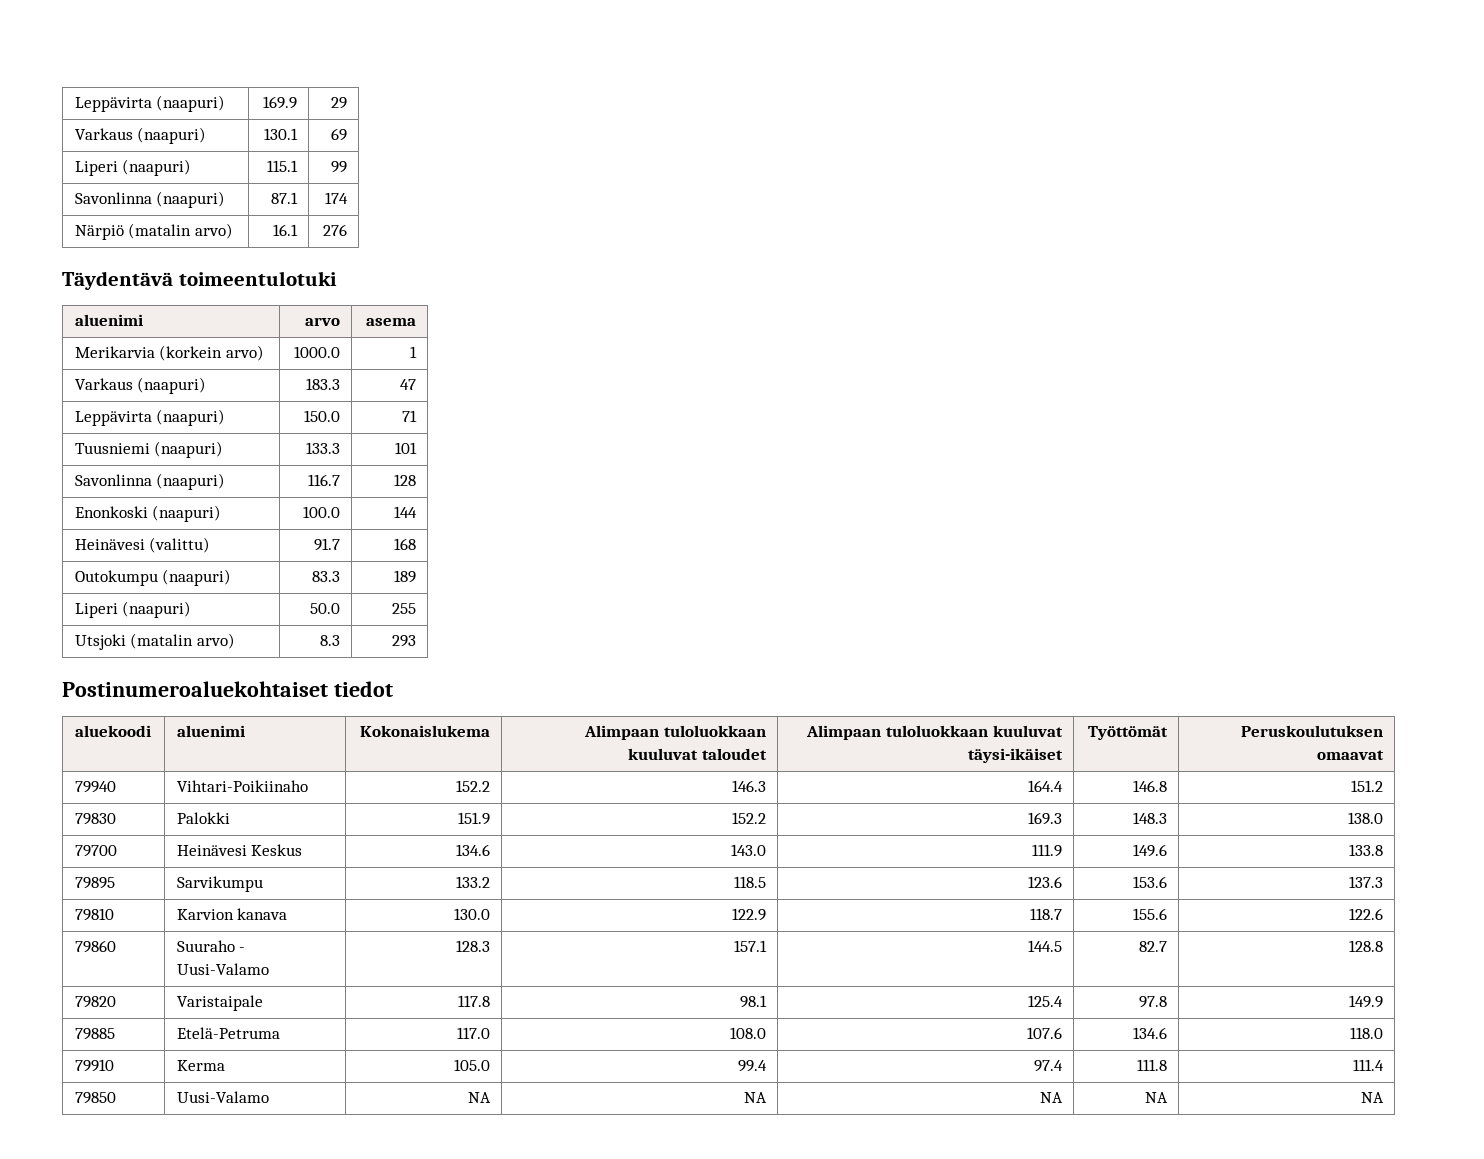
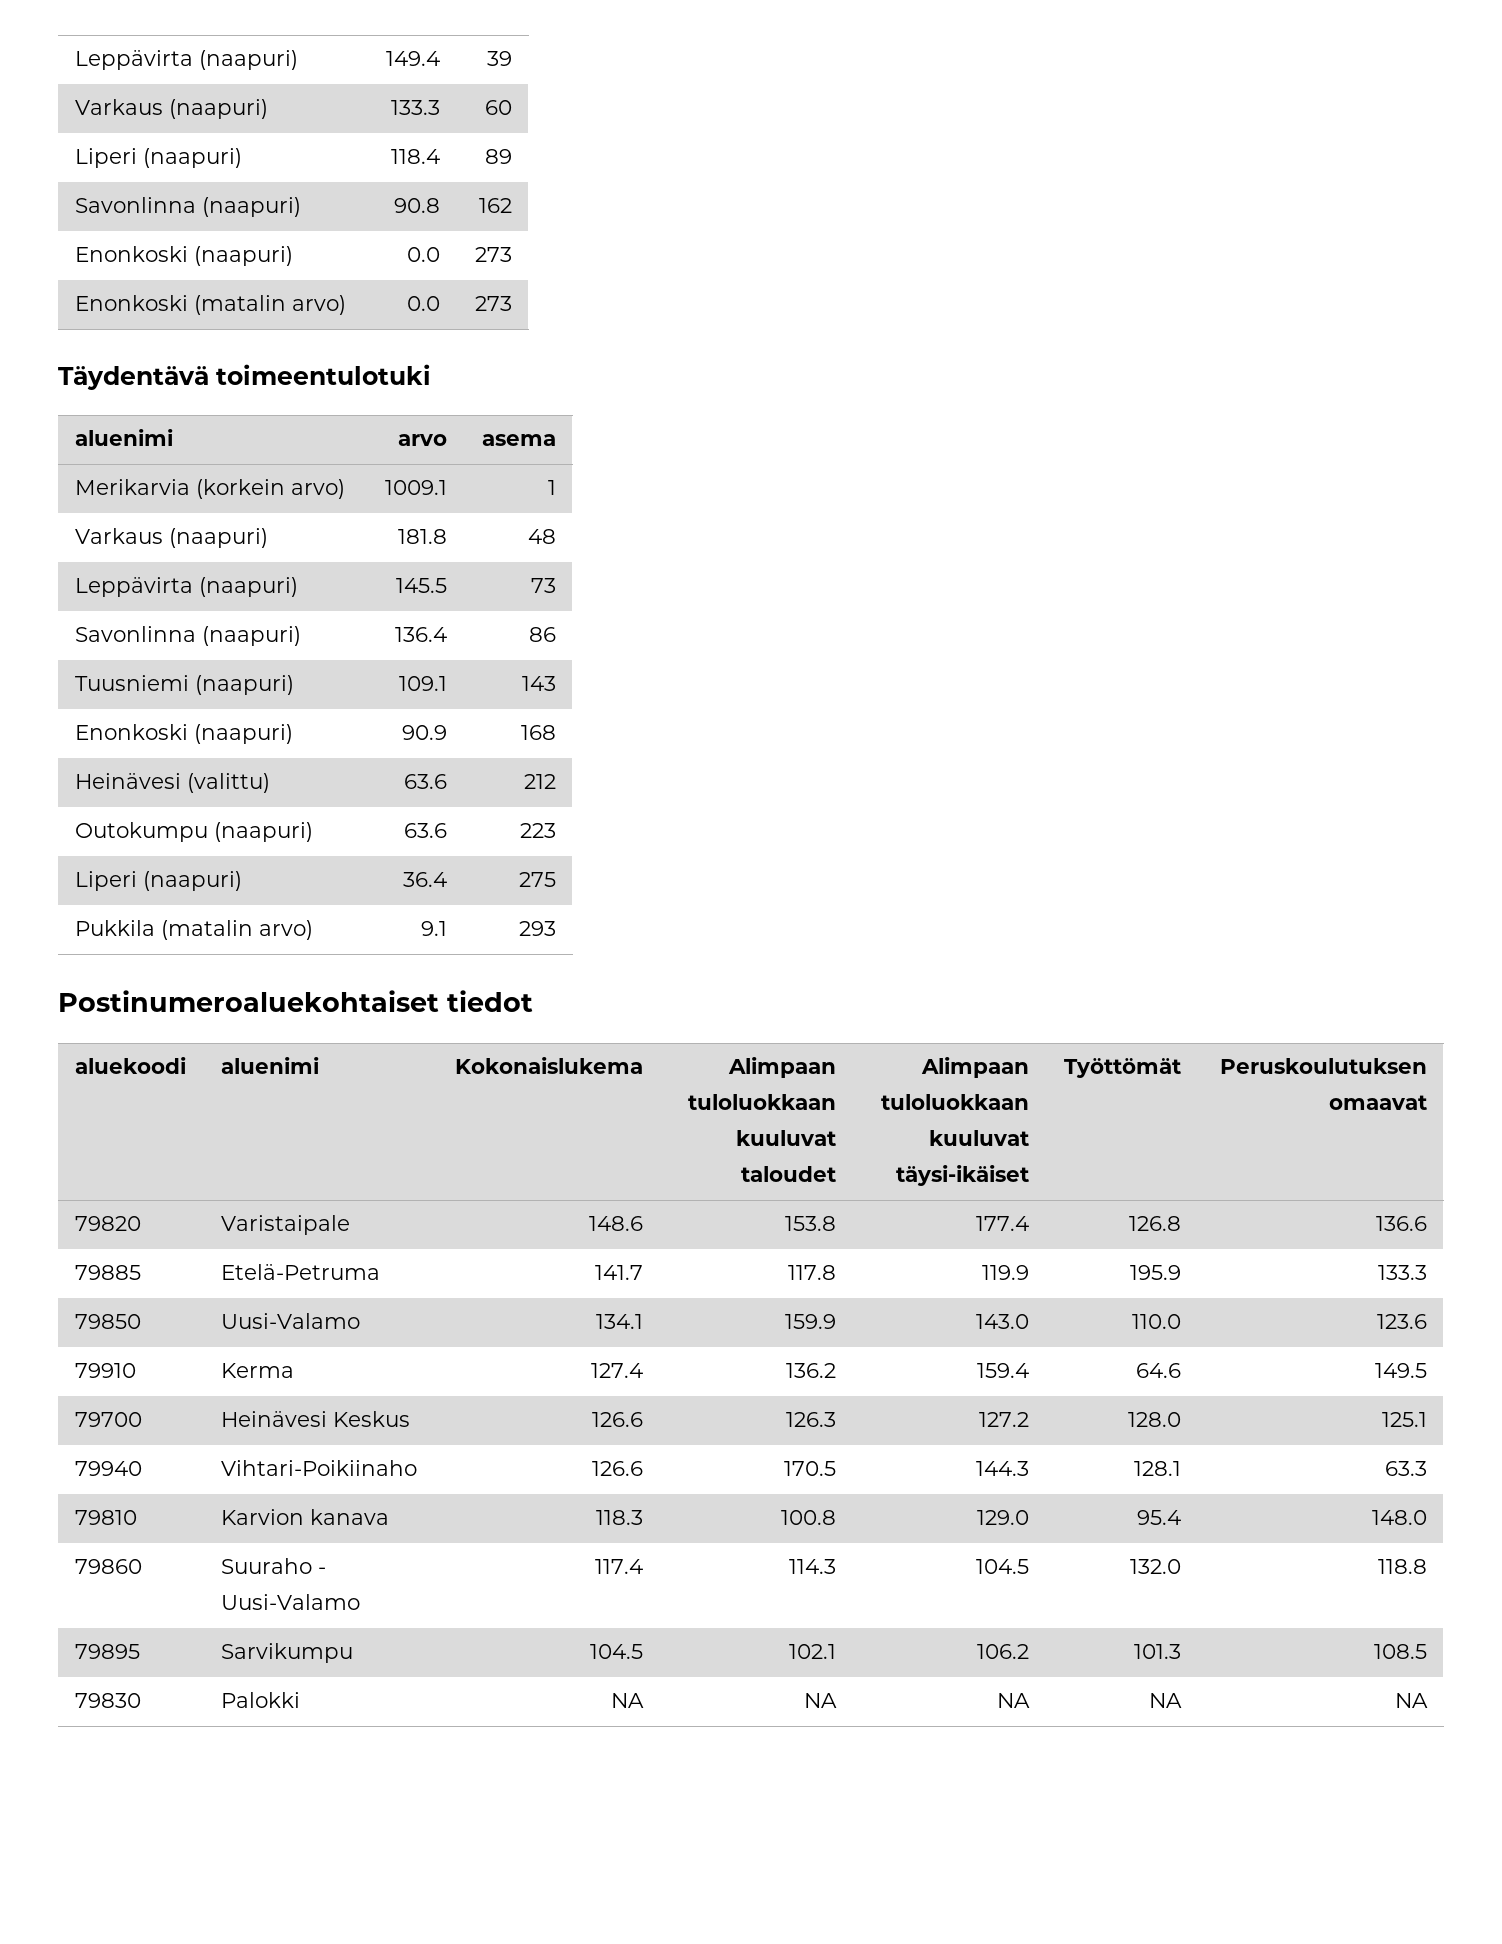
[74,95,226,112] [262,96,297,109] [330,97,347,109] [74,127,207,144] [263,128,298,140] [330,128,347,141] [74,159,192,176] [266,160,298,172] [330,161,347,173] [74,191,226,208] [270,192,298,204] [324,192,348,204] [74,223,233,240] [272,224,298,236] [322,224,347,236] Leppävirta (naapuri) | 169.9 | 29 // Varkaus (naapuri) | 130.1 | 69 // Liperi (naapuri) | 115.1 | 99 // Savonlinna (naapuri) | 87.1 | 174 // Närpiö (matalin arvo) | 16.1 | 276 -> [75,50,299,70] [385,51,440,66] [486,51,512,66] [75,99,269,119] [390,100,440,115] [484,100,512,115] [75,148,243,168] [390,149,440,164] [484,149,512,164] [75,197,302,217] [393,198,440,213] [478,198,512,213] [75,246,294,266] [406,247,440,262] [474,247,512,262] [75,295,347,315] [406,296,440,311] [474,296,512,311] Leppävirta (naapuri) | 149.4 | 39 // Varkaus (naapuri) | 133.3 | 60 // Liperi (naapuri) | 118.4 | 89 // Savonlinna (naapuri) | 90.8 | 162 // Enonkoski (naapuri) | 0.0 | 273 // Enonkoski (matalin arvo) | 0.0 | 273
[293,346,340,358] 1000.0 -> [384,480,447,495] 1009.1
[305,378,340,390] [399,379,416,390] [74,409,226,426] [303,410,340,422] [401,410,417,422] [74,441,224,458] [305,442,340,454] [394,442,417,454] [74,473,226,490] [307,474,340,486] [393,474,416,486] [74,505,222,522] [302,506,340,518] [393,506,417,518] 183.3 | 47 // Leppävirta (naapuri) | 150.0 | 71 // Tuusniemi (naapuri) | 133.3 | 101 // Savonlinna (naapuri) | 116.7 | 128 // Enonkoski (naapuri) | 100.0 | 144 -> [397,529,447,544] [527,529,556,544] [75,577,299,597] [395,578,447,593] [530,578,556,593] [75,626,302,646] [394,627,447,642] [528,627,556,642] [75,675,295,695] [398,676,447,691] [521,676,556,691] [75,724,294,744] [401,725,447,740] [520,725,556,740] 181.8 | 48 // Leppävirta (naapuri) | 145.5 | 73 // Savonlinna (naapuri) | 136.4 | 86 // Tuusniemi (naapuri) | 109.1 | 143 // Enonkoski (naapuri) | 90.9 | 168
[313,538,340,551] [393,538,416,550] 91.7 | 168 -> [403,774,447,789] [523,774,556,789] 63.6 | 212
[311,571,340,582] [393,570,416,583] [74,601,192,618] [309,603,340,614] [391,603,416,614] [74,633,235,650] [319,635,340,646] 83.3 | 189 // Liperi (naapuri) | 50.0 | 255 // Utsjoki (matalin arvo) | 8.3 -> [403,823,447,838] [519,823,556,838] [75,871,243,891] [402,872,447,887] [518,872,556,887] [75,920,314,940] [420,921,447,936] 63.6 | 223 // Liperi (naapuri) | 36.4 | 275 // Pukkila (matalin arvo) | 9.1
[74,781,116,793] [176,780,308,792] [455,780,490,792] [731,780,766,792] [1027,780,1063,792] [1132,780,1167,792] [1350,780,1383,792] [74,813,116,825] [176,812,230,824] [457,812,490,825] [731,812,766,824] [1027,812,1062,825] [1132,812,1167,824] [1347,812,1383,824] [74,845,117,857] [176,844,303,856] [455,844,490,856] [730,844,766,856] [1031,844,1062,857] [1132,844,1167,857] [1348,844,1383,856] [74,877,115,889] [176,876,263,892] [455,876,490,888] [733,876,766,888] [1027,876,1062,888] [1132,876,1167,888] [1348,876,1383,888] [74,908,114,921] [176,908,288,920] [453,908,490,920] [731,908,766,921] [1029,908,1062,920] [1132,908,1167,920] [1348,908,1383,920] [74,940,116,953] [176,940,246,952] [176,963,269,975] [455,940,490,952] [733,940,767,952] [1027,940,1062,952] [1138,941,1167,952] [1348,940,1383,952] [74,996,116,1008] [176,995,263,1011] [457,995,490,1007] [739,995,767,1008] [1027,995,1063,1007] [1138,996,1167,1008] [1348,995,1383,1008] [74,1028,115,1040] [176,1027,280,1039] [456,1027,490,1039] [729,1027,766,1039] [1026,1027,1062,1039] [1132,1027,1167,1039] [1349,1027,1383,1039] [74,1059,114,1072] [176,1060,225,1071] [453,1059,490,1071] [737,1060,767,1072] [1033,1060,1063,1072] [1136,1059,1167,1071] [1352,1059,1384,1071] [74,1092,116,1104] [176,1091,269,1103] 79940 | Vihtari-Poikiinaho | 152.2 | 146.3 | 164.4 | 146.8 | 151.2 // 79830 | Palokki | 151.9 | 152.2 | 169.3 | 148.3 | 138.0 // 79700 | Heinävesi Keskus | 134.6 | 143.0 | 111.9 | 149.6 | 133.8 // 79895 | Sarvikumpu | 133.2 | 118.5 | 123.6 | 153.6 | 137.3 // 79810 | Karvion kanava | 130.0 | 122.9 | 118.7 | 155.6 | 122.6 // 79860 | Suuraho - Uusi-Valamo | 128.3 | 157.1 | 144.5 | 82.7 | 128.8 // 79820 | Varistaipale | 117.8 | 98.1 | 125.4 | 97.8 | 149.9 // 79885 | Etelä-Petruma | 117.0 | 108.0 | 107.6 | 134.6 | 118.0 // 79910 | Kerma | 105.0 | 99.4 | 97.4 | 111.8 | 111.4 // 79850 | Uusi-Valamo -> [75,1216,142,1231] [221,1215,351,1235] [588,1216,643,1231] [784,1216,836,1231] [975,1216,1029,1231] [1128,1216,1181,1231] [1375,1216,1427,1231] [75,1265,142,1280] [221,1264,381,1280] [594,1265,643,1280] [787,1265,836,1280] [981,1265,1029,1280] [1129,1265,1181,1280] [1377,1265,1427,1280] [75,1314,142,1329] [221,1313,361,1329] [595,1314,643,1329] [784,1314,836,1329] [975,1314,1029,1329] [1131,1314,1181,1329] [1376,1314,1427,1329] [75,1363,137,1378] [221,1363,295,1378] [590,1363,643,1378] [785,1363,836,1378] [976,1363,1029,1378] [1135,1363,1181,1378] [1374,1363,1427,1378] [75,1412,143,1427] [221,1411,411,1427] [591,1412,643,1427] [785,1412,836,1427] [978,1412,1029,1427] [1127,1412,1181,1427] [1381,1412,1427,1427] [75,1461,143,1476] [221,1460,418,1476] [591,1461,643,1476] [783,1461,836,1476] [975,1461,1029,1476] [1133,1461,1181,1476] [1384,1461,1427,1476] [75,1510,138,1525] [221,1509,390,1525] [595,1510,643,1525] [780,1510,836,1525] [976,1510,1029,1525] [1136,1510,1181,1525] [1371,1510,1427,1525] [75,1559,143,1574] [221,1558,327,1574] [221,1594,361,1610] [594,1559,643,1574] [788,1559,836,1574] [975,1559,1029,1574] [1129,1559,1181,1574] [1377,1559,1427,1574] [75,1644,141,1659] [221,1643,354,1663] [589,1644,643,1659] [788,1644,836,1659] [976,1644,1029,1659] [1133,1644,1181,1659] [1373,1644,1427,1659] [75,1693,142,1708] [221,1692,301,1708] 79820 | Varistaipale | 148.6 | 153.8 | 177.4 | 126.8 | 136.6 // 79885 | Etelä-Petruma | 141.7 | 117.8 | 119.9 | 195.9 | 133.3 // 79850 | Uusi-Valamo | 134.1 | 159.9 | 143.0 | 110.0 | 123.6 // 79910 | Kerma | 127.4 | 136.2 | 159.4 | 64.6 | 149.5 // 79700 | Heinävesi Keskus | 126.6 | 126.3 | 127.2 | 128.0 | 125.1 // 79940 | Vihtari-Poikiinaho | 126.6 | 170.5 | 144.3 | 128.1 | 63.3 // 79810 | Karvion kanava | 118.3 | 100.8 | 129.0 | 95.4 | 148.0 // 79860 | Suuraho - Uusi-Valamo | 117.4 | 114.3 | 104.5 | 132.0 | 118.8 // 79895 | Sarvikumpu | 104.5 | 102.1 | 106.2 | 101.3 | 108.5 // 79830 | Palokki

